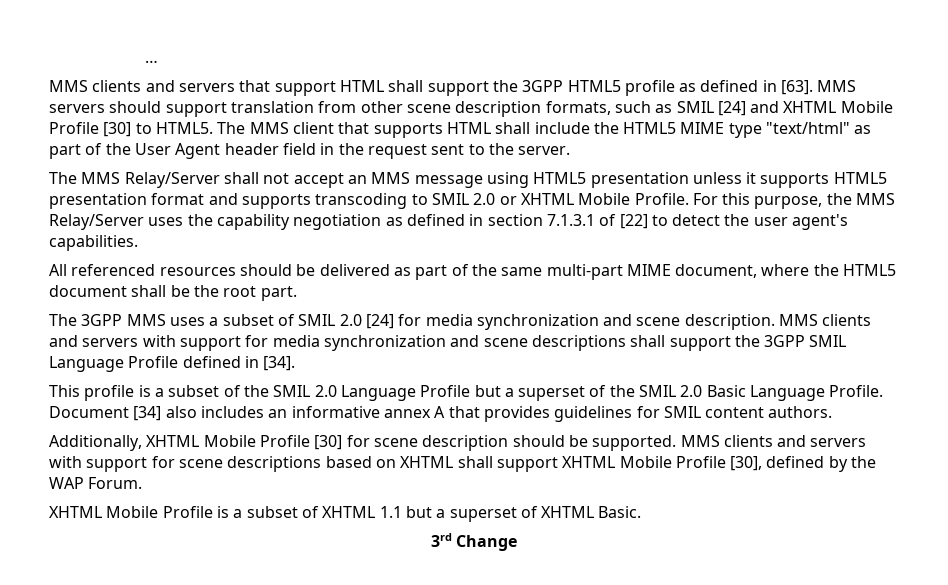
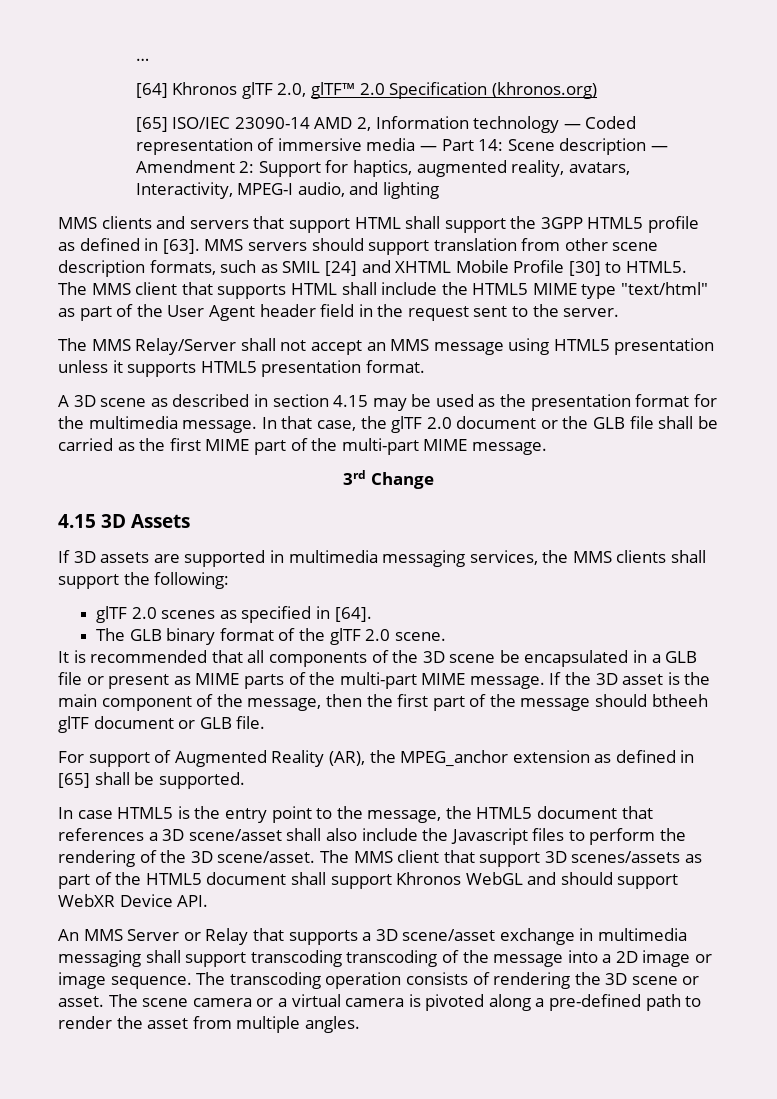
(159, 61) none -> [135,82,597,99] [135,116,637,133] [135,138,668,155] [135,160,630,177] [135,182,439,199] // [64] Khronos glTF 2.0, glTF™ 2.0 Specification (khronos.org) // [65] ISO/IEC 23090-14 AMD 2, Information technology — Coded representation of immersive media — Part 14: Scene description — Amendment 2: Support for haptics, augmented reality, avatars, Interactivity, MPEG-I audio, and lighting
[151,193,896,209] [49,214,849,230] [49,235,138,251] [49,264,897,280] [49,285,297,301] [49,314,872,330] [49,335,847,351] [49,356,296,372] [49,385,884,401] [49,406,833,422] [49,435,867,451] [49,456,877,472] [49,477,143,489] [49,506,642,522] [430,533,518,551] format and supports transcoding to SMIL 2.0 or XHTML Mobile Profile. For this purpose, the MMS Relay/Server uses the capability negotiation as defined in section 7.1.3.1 of [22] to detect the user agent's capabilities. // All referenced resources should be delivered as part of the same multi-part MIME document, where the HTML5 document shall be the root part. // The 3GPP MMS uses a subset of SMIL 2.0 [24] for media synchronization and scene description. MMS clients and servers with support for media synchronization and scene descriptions shall support the 3GPP SMIL Language Profile defined in [34]. // This profile is a subset of the SMIL 2.0 Language Profile but a superset of the SMIL 2.0 Basic Language Profile. Document [34] also includes an informative annex A that provides guidelines for SMIL content authors. // Additionally, XHTML Mobile Profile [30] for scene description should be supported. MMS clients and servers with support for scene descriptions based on XHTML shall support XHTML Mobile Profile [30], defined by the WAP Forum. // XHTML Mobile Profile is a subset of XHTML 1.1 but a superset of XHTML Basic. // 3rd Change -> [365,360,425,373] [58,394,717,411] [58,416,718,433] [58,438,547,455] [343,470,434,489] [58,514,190,528] [58,550,707,567] [58,572,230,589] [96,606,372,623] [96,628,446,645] [58,650,698,667] [58,672,711,689] [58,694,708,711] [58,716,266,733] [58,750,695,767] [58,772,245,789] [58,806,653,823] [58,828,687,845] [58,850,703,867] [58,872,679,889] [58,894,209,907] [58,928,688,945] [58,950,713,967] [58,972,700,989] [58,994,702,1011] [58,1016,360,1033] format. // A 3D scene as described in section 4.15 may be used as the presentation format for the multimedia message. In that case, the glTF 2.0 document or the GLB file shall be carried as the first MIME part of the multi-part MIME message. // 3rd Change // 4.15 3D Assets // If 3D assets are supported in multimedia messaging services, the MMS clients shall support the following: // glTF 2.0 scenes as specified in [64]. // The GLB binary format of the glTF 2.0 scene. // It is recommended that all components of the 3D scene be encapsulated in a GLB file or present as MIME parts of the multi-part MIME message. If the 3D asset is the main component of the message, then the first part of the message should btheeh glTF document or GLB file. // For support of Augmented Reality (AR), the MPEG_anchor extension as defined in [65] shall be supported. // In case HTML5 is the entry point to the message, the HTML5 document that references a 3D scene/asset shall also include the Javascript files to perform the rendering of the 3D scene/asset. The MMS client that support 3D scenes/assets as part of the HTML5 document shall support Khronos WebGL and should support WebXR Device API. // An MMS Server or Relay that supports a 3D scene/asset exchange in multimedia messaging shall support transcoding transcoding of the message into a 2D image or image sequence. The transcoding operation consists of rendering the 3D scene or asset. The scene camera or a virtual camera is pivoted along a pre-defined path to render the asset from multiple angles.

